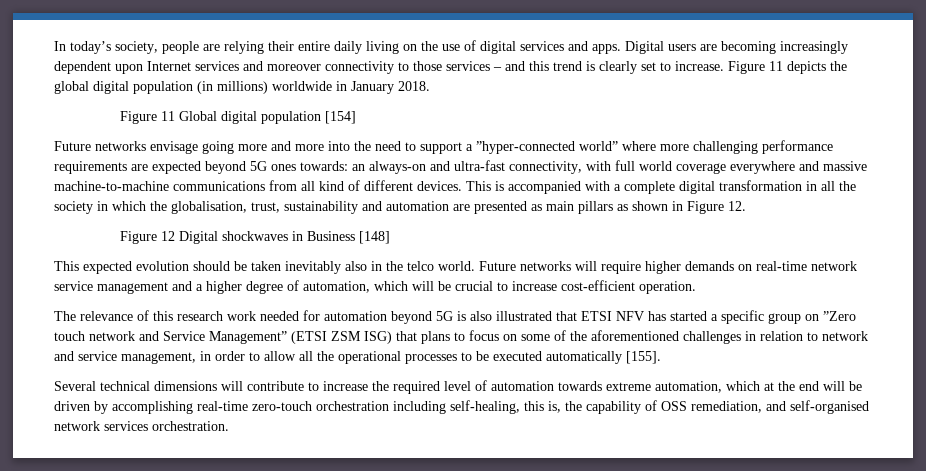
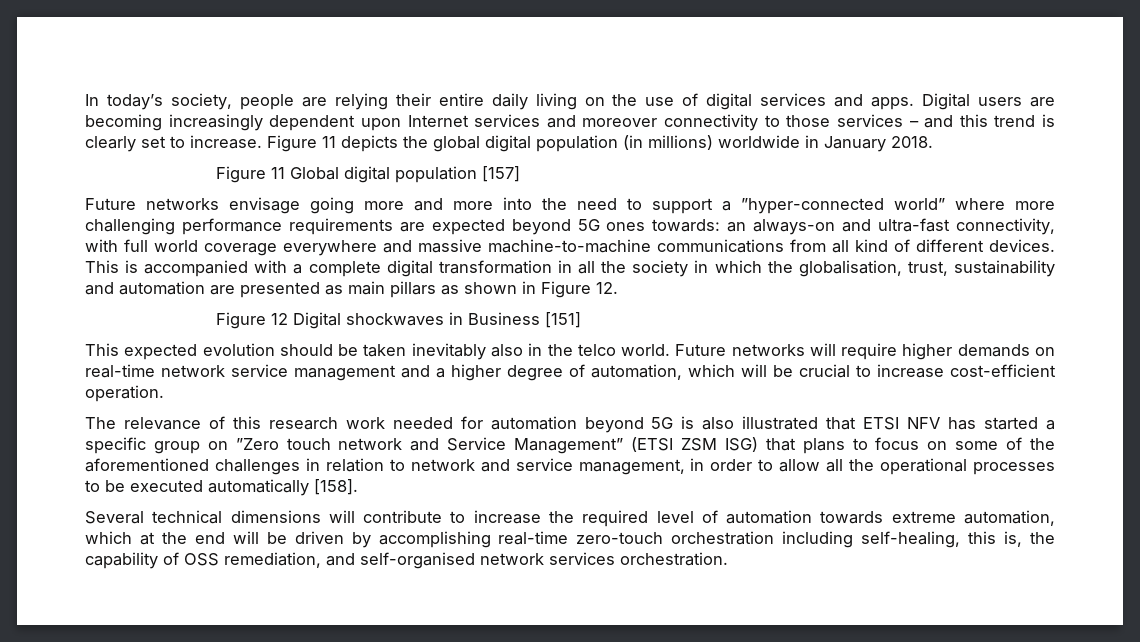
[324,111,356,124] [154] -> [481,166,520,182] [157]
[358,231,390,244] [148] -> [544,312,581,328] [151]
[626,351,661,364] [155]. -> [314,479,358,495] [158].

